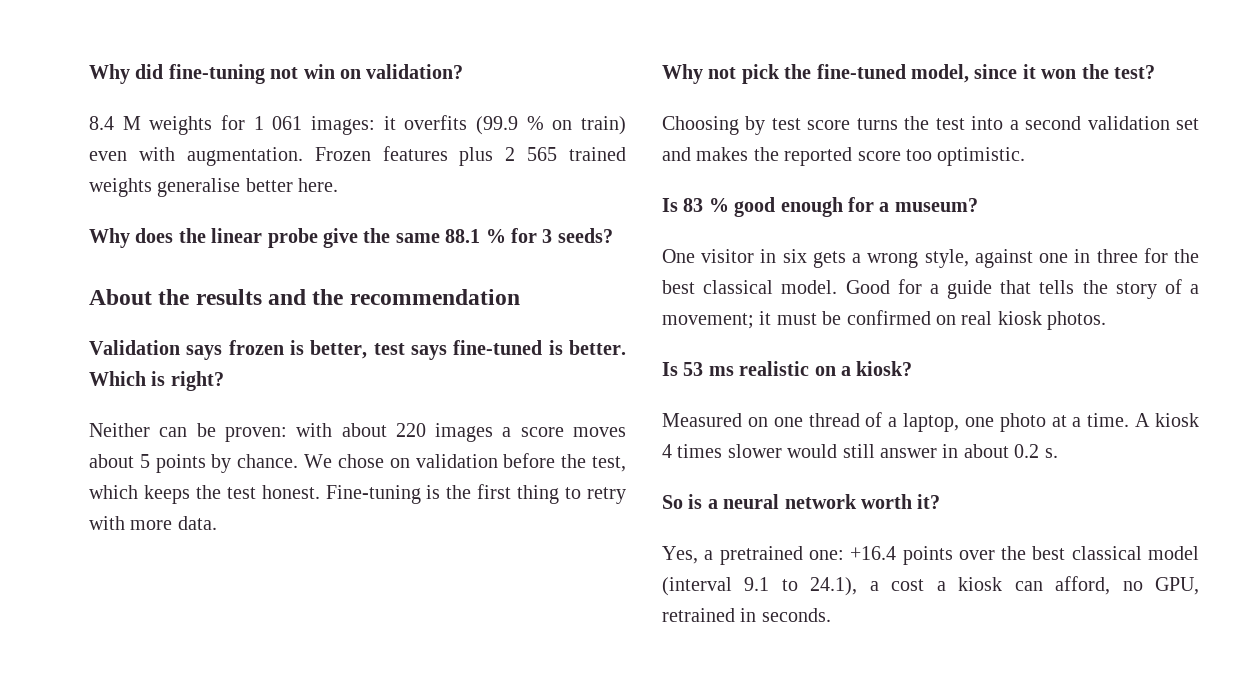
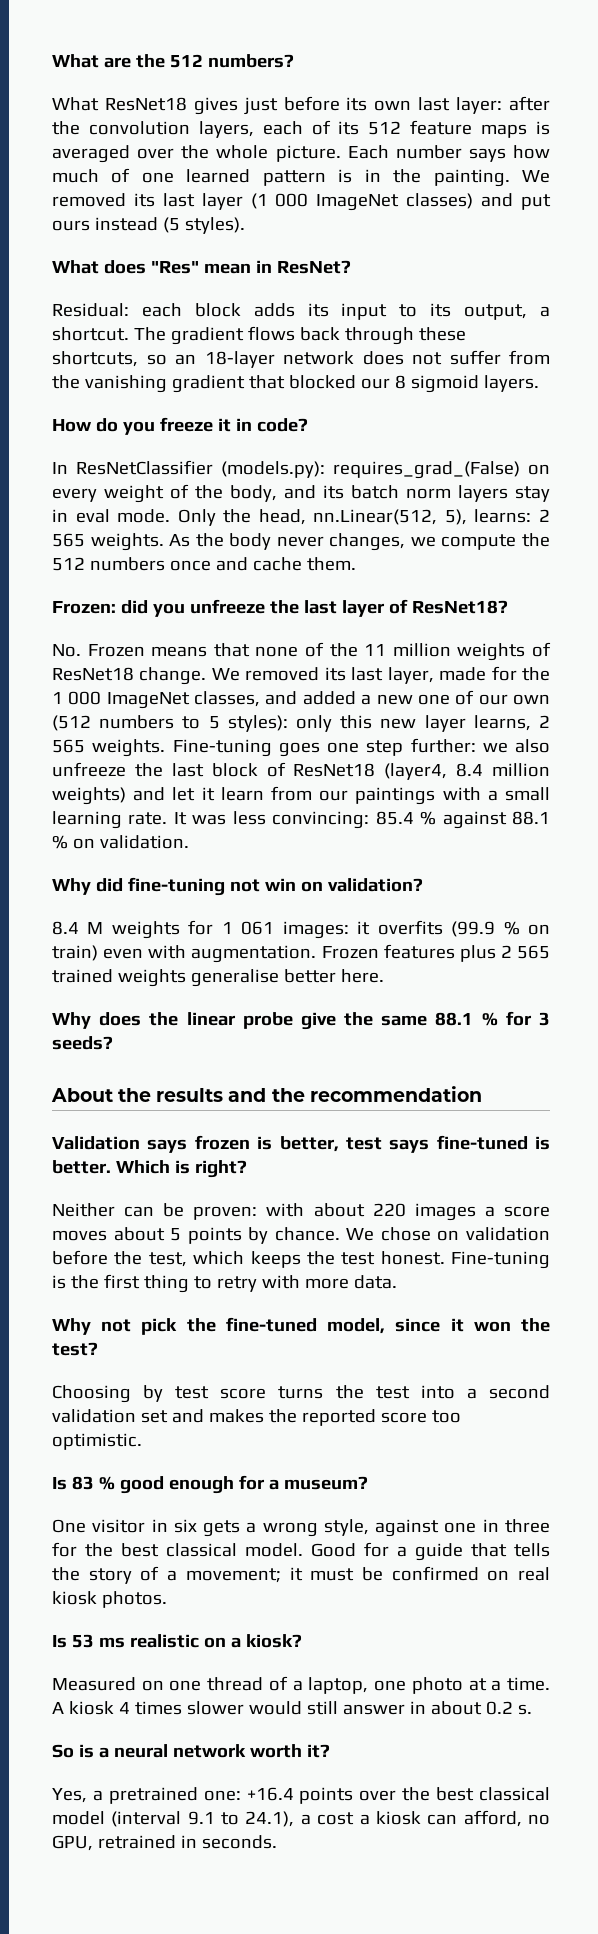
(89, 74) none -> [52,54,294,68] [52,96,551,115] [52,120,551,138] [52,145,550,163] [52,168,551,187] [52,193,552,211] [52,217,245,234] [52,260,351,274] [52,303,551,320] [52,326,466,345] [52,350,550,368] [52,375,539,393] [52,417,308,435] [52,460,550,479] [52,484,550,503] [52,509,550,526] [52,533,550,551] [52,557,356,571] [52,599,508,617] [52,642,552,661] [52,666,551,685] [52,690,551,709] [52,715,550,732] [52,738,550,757] [52,762,550,780] [52,786,550,805] [52,811,551,829] [52,835,189,849] What are the 512 numbers? // What ResNet18 gives just before its own last layer: after the convolution layers, each of its 512 feature maps is averaged over the whole picture. Each number says how much of one learned pattern is in the painting. We removed its last layer (1 000 ImageNet classes) and put ours instead (5 styles). // What does "Res" mean in ResNet? // Residual: each block adds its input to its output, a shortcut. The gradient flows back through these shortcuts, so an 18-layer network does not suffer from the vanishing gradient that blocked our 8 sigmoid layers. // How do you freeze it in code? // In ResNetClassifier (models.py): requires_grad_(False) on every weight of the body, and its batch norm layers stay in eval mode. Only the head, nn.Linear(512, 5), learns: 2 565 weights. As the body never changes, we compute the 512 numbers once and cache them. // Frozen: did you unfreeze the last layer of ResNet18? // No. Frozen means that none of the 11 million weights of ResNet18 change. We removed its last layer, made for the 1 000 ImageNet classes, and added a new one of our own (512 numbers to 5 styles): only this new layer learns, 2 565 weights. Fine-tuning goes one step further: we also unfreeze the last block of ResNet18 (layer4, 8.4 million weights) and let it learn from our paintings with a small learning rate. It was less convincing: 85.4 % against 88.1 % on validation. //

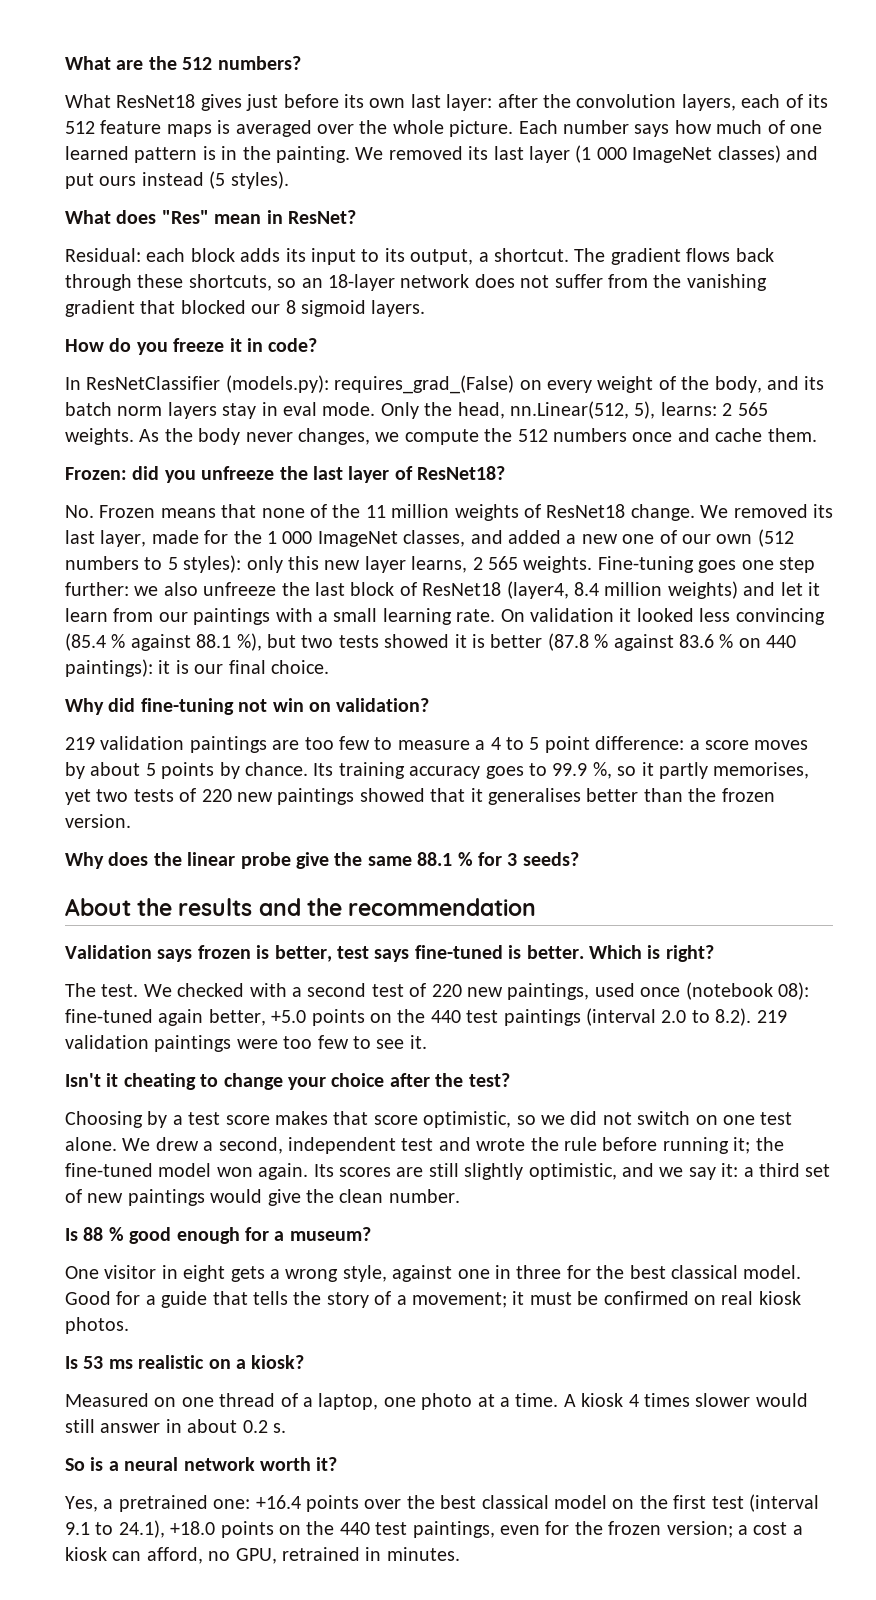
[173,811,551,829] [52,835,189,849] It was less convincing: 85.4 % against 88.1 % on validation. -> [500,608,825,625] [65,633,797,651] [65,659,329,677] On validation it looked less convincing (85.4 % against 88.1 %), but two tests showed it is better (87.8 % against 83.6 % on 440 paintings): it is our final choice.
[52,920,550,939] [52,944,550,963] [52,969,384,987] 8.4 M weights for 1 061 images: it overfits (99.9 % on train) even with augmentation. Frozen features plus 2 565 trained weights generalise better here. -> [65,736,809,753] [65,762,810,779] [65,788,775,805] [65,814,131,828] 219 validation paintings are too few to measure a 4 to 5 point difference: a score moves by about 5 points by chance. Its training accuracy goes to 99.9 %, so it partly memorises, yet two tests of 220 new paintings showed that it generalises better than the frozen version.
[52,1203,550,1221] [52,1227,550,1244] [52,1250,550,1269] [52,1274,397,1293] [52,1317,511,1335] Neither can be proven: with about 220 images a score moves about 5 points by chance. We chose on validation before the test, which keeps the test honest. Fine-tuning is the first thing to retry with more data. // Why not pick the fine-tuned model, since it won -> [65,982,809,1000] [65,1008,787,1026] [65,1035,427,1052] [65,1073,430,1090] The test. We checked with a second test of 220 new paintings, used once (notebook 08): fine-tuned again better, +5.0 points on the 440 test paintings (interval 2.0 to 8.2). 219 validation paintings were too few to see it. // Isn't it cheating to change your choice after
(164, 1393) none -> [172,1115,183,1125] a
[278,1385,550,1399] [52,1409,461,1426] [52,1433,142,1450] [52,1476,94,1490] turns the test into a second validation set and makes the reported score too optimistic. // Is 83 -> [275,1111,793,1128] [65,1137,784,1154] [65,1163,831,1180] [65,1189,460,1206] [65,1227,104,1241] makes that score optimistic, so we did not switch on one test alone. We drew a second, independent test and wrote the rule before running it; the fine-tuned model won again. Its scores are still slightly optimistic, and we say it: a third set of new paintings would give the clean number. // Is 88
[173,1519,197,1533] six -> [183,1265,226,1282] eight
[111,1811,295,1827] (interval 9.1 to 24.1), -> [612,1494,819,1512] [65,1520,733,1538] on the first test (interval 9.1 to 24.1), +18.0 points on the 440 test paintings, even for the frozen version;
[201,1835,277,1849] seconds. -> [386,1547,460,1561] minutes.

